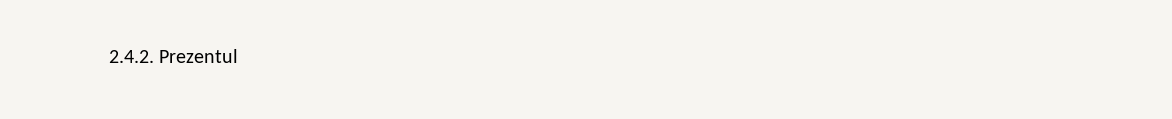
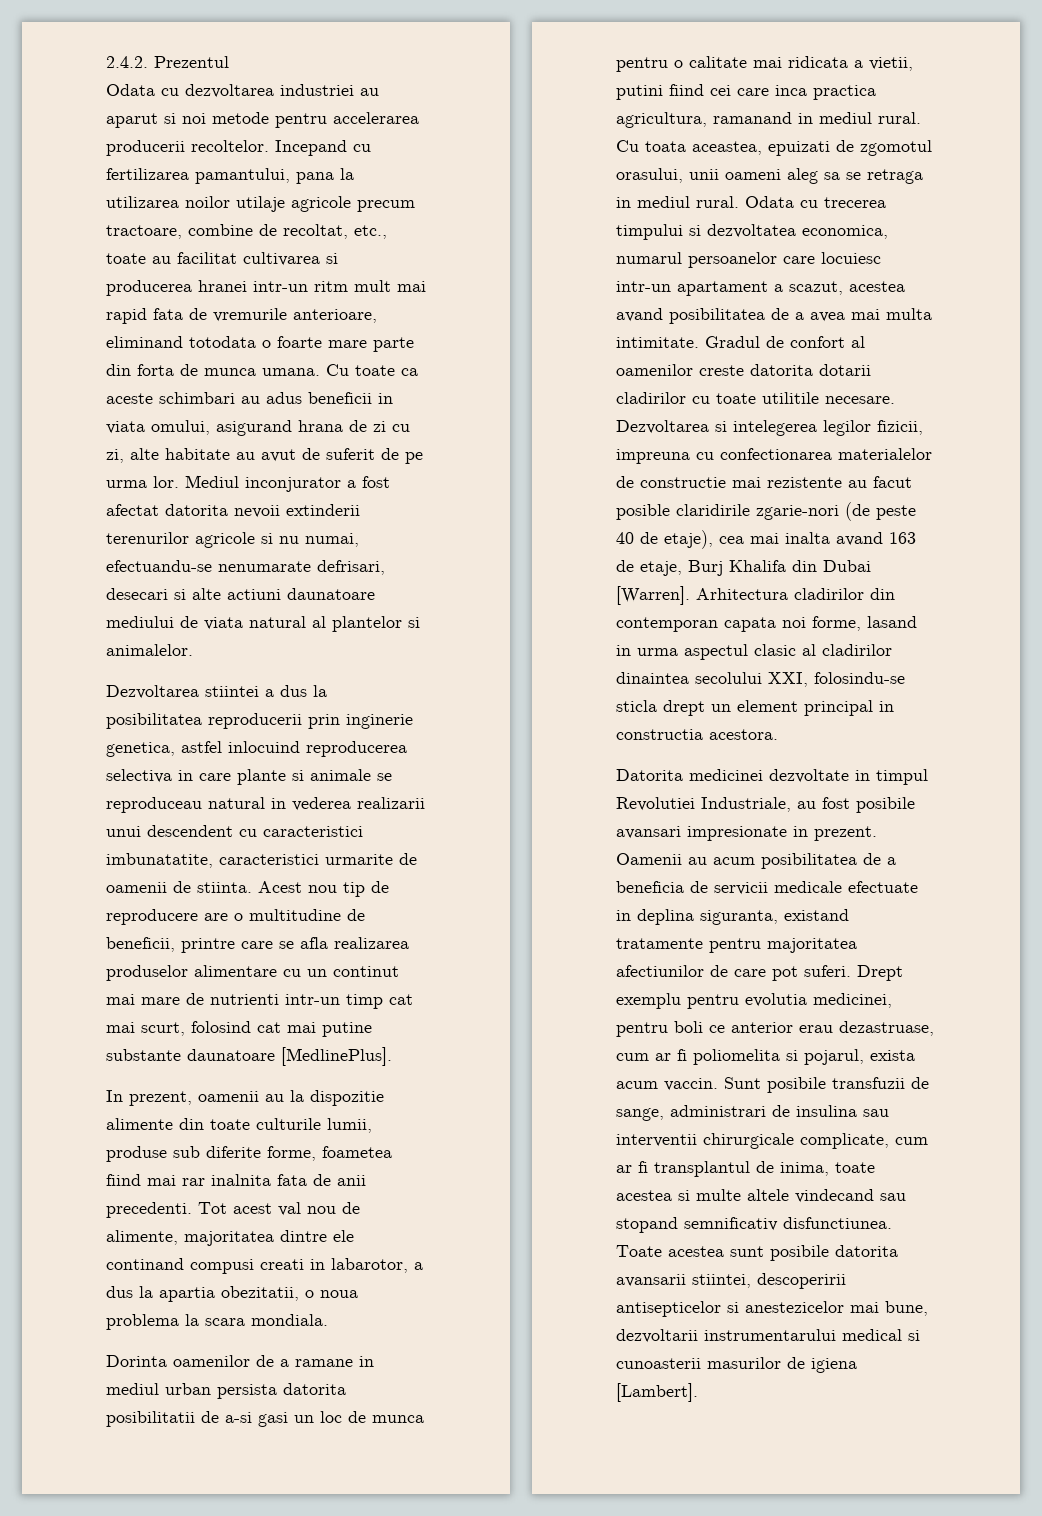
(239, 56) none -> [106,84,379,98] [106,112,419,128] [106,140,371,156] [106,168,354,184] [106,196,415,212] [106,224,387,239] [106,252,338,266] [106,280,426,296] [106,308,377,324] [106,336,414,352] [106,364,418,376] [106,392,393,404] [106,420,410,436] [106,448,423,464] [106,475,390,492] [106,504,360,518] [106,532,359,548] [106,560,385,575] [106,588,375,600] [106,616,420,632] [106,644,193,656] [106,685,327,699] [106,713,413,729] [106,741,407,757] [106,769,392,785] [106,797,425,813] [106,825,363,837] [106,853,417,868] [106,881,389,897] [106,909,365,925] [106,937,409,953] [106,965,399,981] [106,993,413,1009] [106,1021,372,1037] [106,1047,392,1066] [106,1090,384,1106] [106,1118,372,1133] [106,1146,392,1162] [106,1174,366,1186] [106,1202,360,1218] [106,1230,354,1246] [106,1258,423,1274] [106,1286,358,1302] [106,1314,328,1330] [106,1355,374,1367] [106,1383,346,1399] [106,1411,424,1427] [616,56,913,72] [616,84,876,100] [616,112,921,128] [616,140,932,156] [616,168,923,184] [616,196,886,208] [616,224,888,240] [616,252,881,268] [616,281,905,296] [616,308,932,324] [616,336,865,348] [616,364,871,376] [616,392,895,404] [616,420,923,436] [616,448,932,464] [616,476,912,488] [616,502,916,521] [616,530,916,549] [616,560,871,576] [616,586,895,605] [616,616,917,632] [616,644,892,660] [616,672,905,687] [616,700,894,716] [616,729,778,740] [616,769,928,785] [616,797,915,813] [616,826,877,841] [616,853,896,869] [616,881,918,895] [616,909,849,925] [616,938,857,953] [616,965,903,981] [616,993,892,1009] [616,1021,934,1037] [616,1049,915,1065] [616,1077,929,1093] [616,1105,889,1121] [616,1133,928,1149] [616,1161,875,1177] [616,1189,906,1203] [616,1217,892,1233] [616,1245,898,1261] [616,1273,846,1289] [616,1301,928,1317] [616,1329,920,1343] [616,1357,857,1373] [616,1383,698,1402] // Odata cu dezvoltarea industriei au aparut si noi metode pentru accelerarea producerii recoltelor. Incepand cu fertilizarea pamantului, pana la utilizarea noilor utilaje agricole precum tractoare, combine de recoltat, etc., toate au facilitat cultivarea si producerea hranei intr-un ritm mult mai rapid fata de vremurile anterioare, eliminand totodata o foarte mare parte din forta de munca umana. Cu toate ca aceste schimbari au adus beneficii in viata omului, asigurand hrana de zi cu zi, alte habitate au avut de suferit de pe urma lor. Mediul inconjurator a fost afectat datorita nevoii extinderii terenurilor agricole si nu numai, efectuandu-se nenumarate defrisari, desecari si alte actiuni daunatoare mediului de viata natural al plantelor si animalelor. // Dezvoltarea stiintei a dus la posibilitatea reproducerii prin inginerie genetica, astfel inlocuind reproducerea selectiva in care plante si animale se reproduceau natural in vederea realizarii unui descendent cu caracteristici imbunatatite, caracteristici urmarite de oamenii de stiinta. Acest nou tip de reproducere are o multitudine de beneficii, printre care se afla realizarea produselor alimentare cu un continut mai mare de nutrienti intr-un timp cat mai scurt, folosind cat mai putine substante daunatoare [MedlinePlus]. // In prezent, oamenii au la dispozitie alimente din toate culturile lumii, produse sub diferite forme, foametea fiind mai rar inalnita fata de anii precedenti. Tot acest val nou de alimente, majoritatea dintre ele continand compusi creati in labarotor, a dus la apartia obezitatii, o noua problema la scara mondiala. // Dorinta oamenilor de a ramane in mediul urban persista datorita posibilitatii de a-si gasi un loc de munca pentru o calitate mai ridicata a vietii, putini fiind cei care inca practica agricultura, ramanand in mediul rural. Cu toata aceastea, epuizati de zgomotul orasului, unii oameni aleg sa se retraga in mediul rural. Odata cu trecerea timpului si dezvoltatea economica, numarul persoanelor care locuiesc intr-un apartament a scazut, acestea avand posibilitatea de a avea mai multa intimitate. Gradul de confort al oamenilor creste datorita dotarii cladirilor cu toate utilitile necesare. Dezvoltarea si intelegerea legilor fizicii, impreuna cu confectionarea materialelor de constructie mai rezistente au facut posible claridirile zgarie-nori (de peste 40 de etaje), cea mai inalta avand 163 de etaje, Burj Khalifa din Dubai [Warren]. Arhitectura cladirilor din contemporan capata noi forme, lasand in urma aspectul clasic al cladirilor dinaintea secolului XXI, folosindu-se sticla drept un element principal in constructia acestora. // Datorita medicinei dezvoltate in timpul Revolutiei Industriale, au fost posibile avansari impresionate in prezent. Oamenii au acum posibilitatea de a beneficia de servicii medicale efectuate in deplina siguranta, existand tratamente pentru majoritatea afectiunilor de care pot suferi. Drept exemplu pentru evolutia medicinei, pentru boli ce anterior erau dezastruase, cum ar fi poliomelita si pojarul, exista acum vaccin. Sunt posibile transfuzii de sange, administrari de insulina sau interventii chirurgicale complicate, cum ar fi transplantul de inima, toate acestea si multe altele vindecand sau stopand semnificativ disfunctiunea. Toate acestea sunt posibile datorita avansarii stiintei, descoperirii antisepticelor si anestezicelor mai bune, dezvoltarii instrumentarului medical si cunoasterii masurilor de igiena [Lambert].

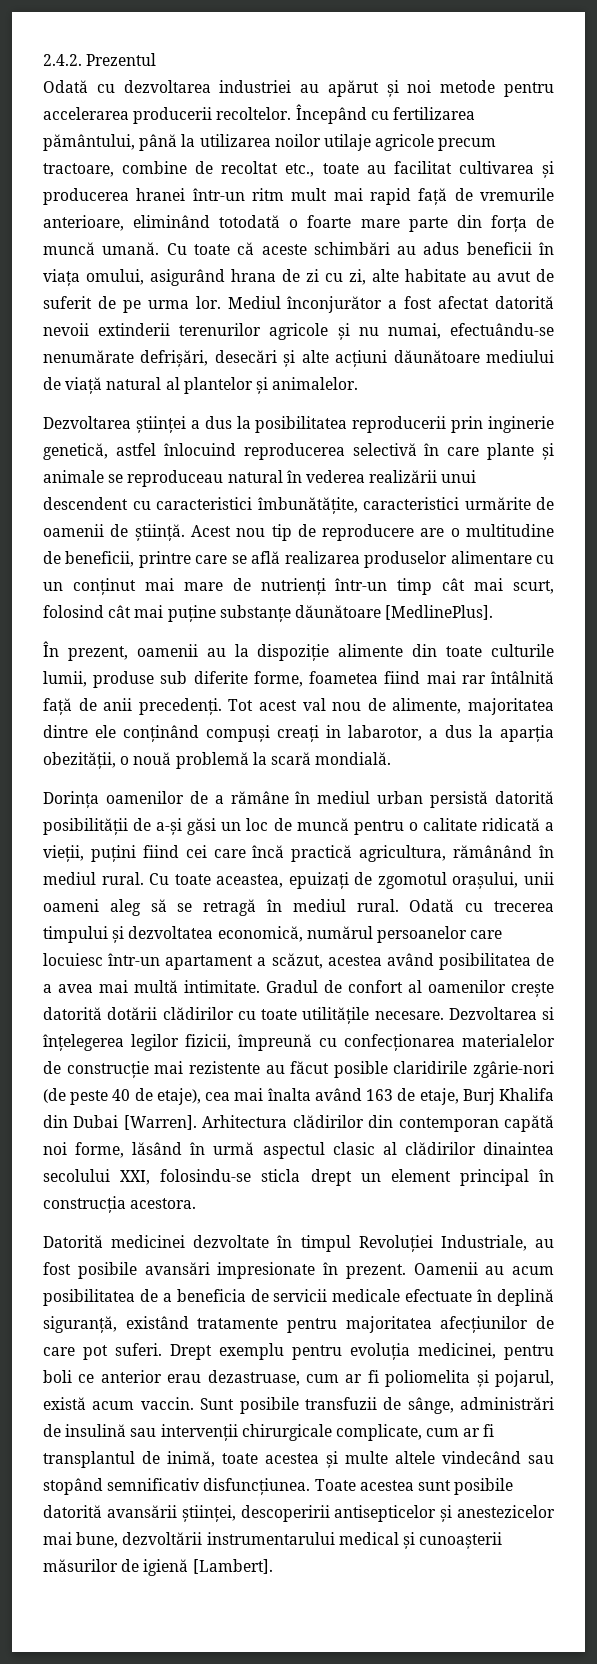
[106,84,155,96] Odata -> [43,80,88,93] Odată
[106,113,176,128] aparut si -> [327,80,399,97] apărut și
[275,140,347,156] Incepand -> [295,104,367,124] Începând
[195,168,334,184] pamantului, pana -> [43,134,178,151] pământului, până
[283,224,348,239] recoltat, -> [221,161,279,174] recoltat
[326,253,338,264] si -> [541,161,554,178] și
[253,281,308,292] intr-un -> [192,188,245,201] într-un
[153,308,183,320] fata -> [418,188,448,205] față
[106,336,256,348] eliminand totodata -> [133,215,281,228] eliminând totodată
[137,364,418,376] [106,392,393,404] [106,420,292,436] forta de munca umana. Cu toate ca aceste schimbari au adus beneficii in viata omului, asigurand -> [490,215,554,232] [43,242,554,255] [43,269,225,286] forța de muncă umană. Cu toate că aceste schimbări au adus beneficii în viața omului, asigurând
[245,477,341,492] inconjurator -> [287,296,383,313] înconjurător
[165,504,228,516] datorita -> [494,296,554,309] datorită
[261,533,273,544] si -> [337,323,350,340] și
[106,560,385,575] [106,588,375,600] efectuandu-se nenumarate defrisari, desecari si alte actiuni daunatoare -> [450,323,555,336] [43,350,480,367] efectuându-se nenumărate defrișări, desecări și alte acțiuni dăunătoare
[204,617,243,630] viata -> [65,377,103,394] viață
[408,617,420,628] si -> [255,377,268,394] și
[205,686,259,697] stiintei -> [135,416,186,433] științei
[106,741,407,757] [106,769,193,783] genetica, astfel inlocuind reproducerea selectiva in -> [43,443,440,460] genetică, astfel înlocuind reproducerea selectivă în
[292,770,304,781] si -> [542,443,554,460] și
[271,797,425,811] in vederea realizarii -> [286,470,438,483] în vederea realizării
[106,853,393,868] imbunatatite, caracteristici urmarite -> [257,497,531,514] îmbunătățite, caracteristici urmărite
[197,882,252,893] stiinta. -> [134,524,185,541] știință.
[300,937,328,949] afla -> [251,551,281,564] află
[333,966,399,977] continut -> [72,578,136,595] conținut
[210,994,413,1009] [106,1021,372,1037] [106,1049,275,1061] nutrienti intr-un timp cat mai scurt, folosind cat mai putine substante daunatoare -> [260,578,554,595] [43,605,381,622] nutrienți într-un timp cât mai scurt, folosind cât mai puține substanțe dăunătoare
[106,1090,123,1102] In -> [43,641,59,657] În
[310,1090,384,1106] dispozitie -> [257,644,330,661] dispoziție
[211,1174,307,1186] inalnita fata -> [491,671,554,684] [43,698,72,715] întâlnită față
[106,1202,192,1218] precedenti. -> [138,698,222,715] precedenți.
[106,1258,304,1274] continand compusi creati -> [123,725,319,742] conținând compuși creați
[159,1286,358,1302] [106,1314,328,1330] [106,1355,374,1367] [106,1383,346,1399] [106,1411,288,1427] apartia obezitatii, o noua problema la scara mondiala. // Dorinta oamenilor de a ramane in mediul urban persista datorita posibilitatii de a-si gasi -> [500,725,554,742] [43,752,392,769] [43,791,555,808] [43,818,217,835] aparția obezității, o nouă problemă la scară mondială. // Dorința oamenilor de a rămâne în mediul urban persistă datorită posibilității de a-și găsi
[372,1415,424,1423] munca -> [296,818,349,831] muncă
[753,56,913,71] [616,84,876,100] [616,112,921,128] [616,140,830,156] mai ridicata a vietii, putini fiind cei care inca practica agricultura, ramanand in mediul rural. Cu toata aceastea, epuizati -> [481,818,554,831] [43,845,554,862] [43,872,349,889] ridicată a vieții, puțini fiind cei care încă practică agricultura, rămânând în mediul rural. Cu toate aceastea, epuizați
[616,168,683,183] orasului, -> [452,872,519,889] orașului,
[824,169,923,184] [616,196,794,208] sa se retraga in mediul rural. Odata -> [150,899,455,916] să se retragă în mediul rural. Odată
[689,224,888,239] [616,252,682,264] si dezvoltatea economica, numarul -> [112,926,373,943] și dezvoltatea economică, numărul
[616,281,671,292] intr-un -> [108,953,161,966] într-un
[789,281,905,295] [616,308,663,322] scazut, acestea avand -> [271,953,434,969] scăzut, acestea având
[886,308,932,320] multa -> [134,980,178,993] multă
[699,364,871,376] [616,392,686,404] creste datorita dotarii cladirilor -> [511,982,554,997] [43,1007,234,1020] crește datorită dotării clădirilor
[762,392,819,404] utilitile -> [302,1007,370,1024] utilitățile
[733,420,817,436] intelegerea -> [43,1034,124,1051] înțelegerea
[616,448,832,464] impreuna cu confectionarea -> [238,1034,455,1051] împreună cu confecționarea
[640,477,726,488] constructie -> [66,1061,149,1078] construcție
[873,476,912,488] facut -> [290,1061,330,1074] făcut
[756,505,839,520] zgarie-nori -> [473,1061,554,1078] zgârie-nori
[785,532,883,546] inalta avand -> [267,1088,362,1101] înalta având
[794,588,864,600] cladirilor -> [292,1115,364,1128] clădirilor
[724,617,776,632] capata -> [504,1115,554,1132] capătă
[867,616,917,628] [616,645,678,656] lasand in urma -> [132,1142,255,1155] lăsând în urmă
[822,644,892,656] cladirilor -> [404,1142,476,1155] clădirilor
[879,701,894,712] [616,729,703,740] in constructia -> [539,1169,554,1182] [43,1196,126,1213] în construcția
[616,769,683,781] Datorita -> [43,1235,103,1248] Datorită
[855,769,928,785] [616,797,695,811] in timpul Revolutiei -> [277,1235,433,1252] în timpul Revoluției
[616,826,808,841] avansari impresionate in -> [144,1262,338,1279] avansări impresionate în
[616,909,849,925] in deplina siguranta, existand -> [477,1289,555,1306] [43,1316,189,1333] în deplină siguranță, existând
[616,965,704,977] afectiunilor -> [440,1316,529,1333] afecțiunilor
[745,993,807,1007] evolutia -> [350,1343,410,1360] evoluția
[786,1049,915,1065] si pojarul, exista -> [476,1370,554,1387] [43,1397,86,1410] și pojarul, există
[616,1105,889,1121] [616,1134,697,1147] sange, administrari de insulina sau interventii -> [407,1397,554,1414] [43,1424,238,1441] sânge, administrări de insulină sau intervenții
[780,1162,829,1176] inima, -> [167,1451,215,1467] inimă,
[678,1190,690,1201] si -> [326,1451,338,1468] și
[795,1189,906,1203] [616,1217,892,1233] vindecand sau stopand semnificativ disfunctiunea. -> [442,1451,554,1464] [43,1478,311,1495] vindecând sau stopând semnificativ disfuncțiunea.
[835,1245,898,1257] [616,1274,751,1288] datorita avansarii stiintei, -> [43,1505,236,1522] datorită avansării științei,
[727,1302,739,1313] si -> [440,1505,453,1522] și
[616,1329,698,1343] dezvoltarii -> [122,1532,203,1545] dezvoltării
[908,1330,920,1341] [616,1357,857,1373] si cunoasterii masurilor de igiena -> [402,1532,503,1549] [43,1559,189,1576] și cunoașterii măsurilor de igienă

